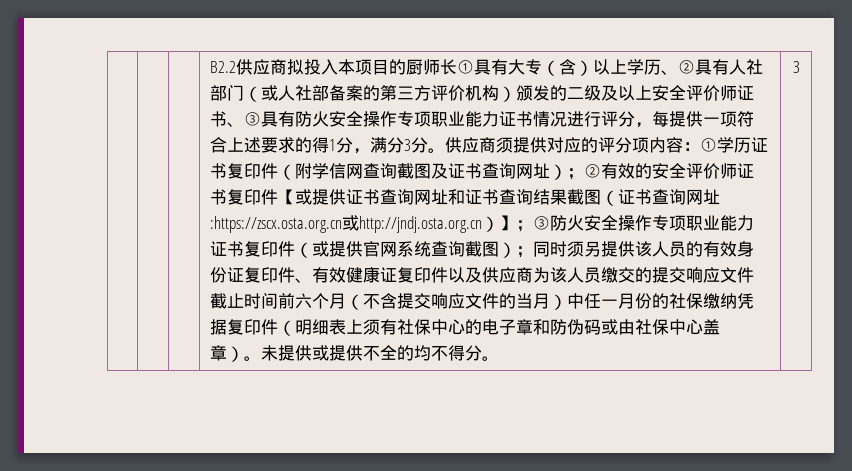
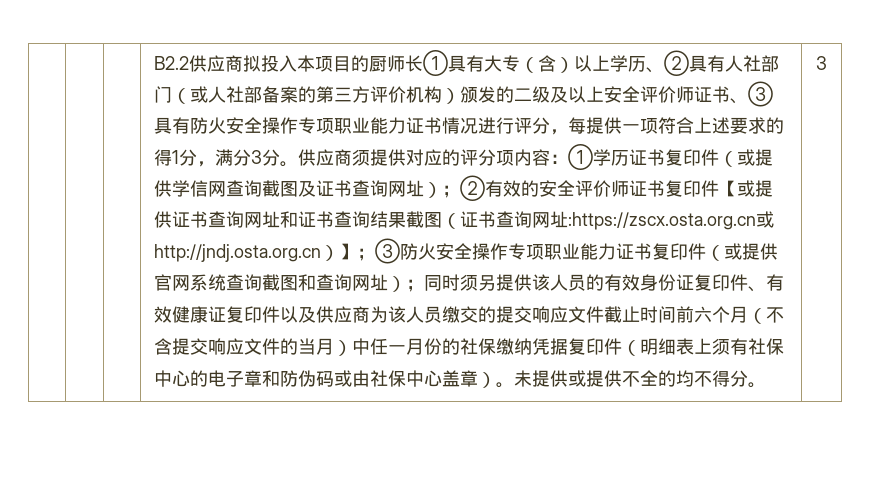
[295,163,313,179] 附 -> [737,149,774,166] [154,180,173,197] 或提供
(500, 249) none -> [298,274,389,291] 和查询网址

